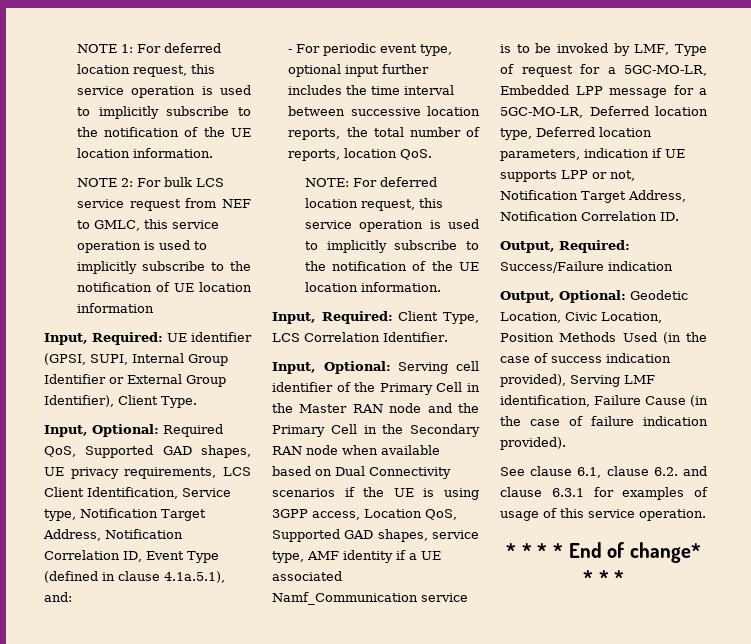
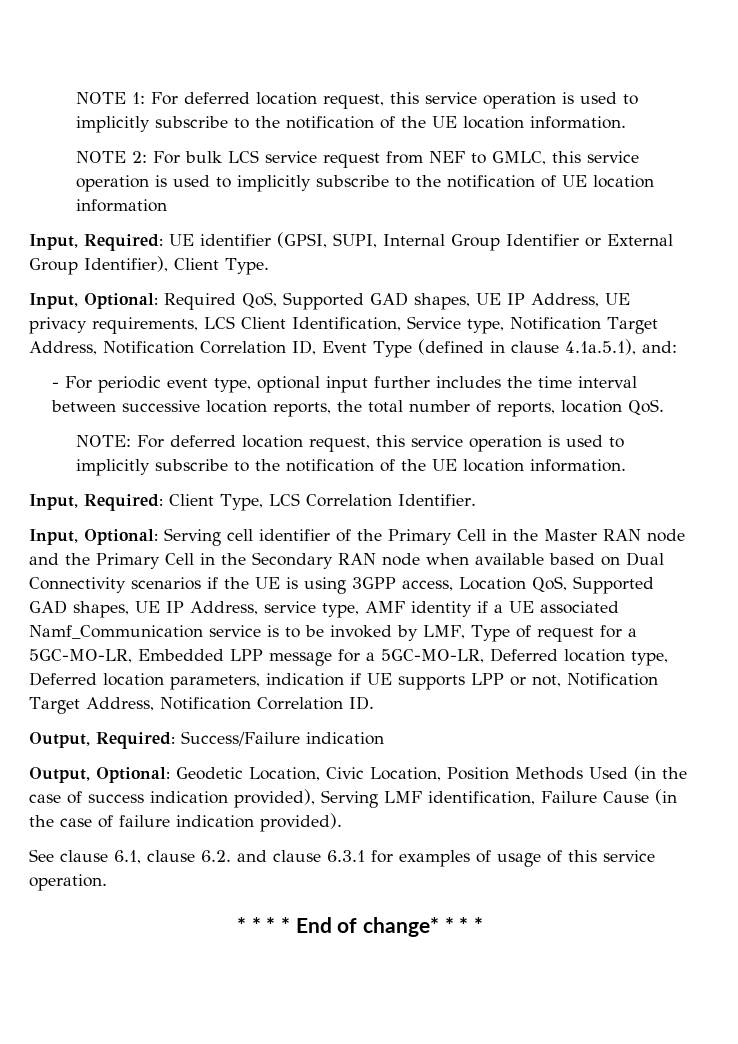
(64, 471) none -> [507,293,630,307] IP Address, UE
(428, 535) none -> [135,601,258,615] UE IP Address,

